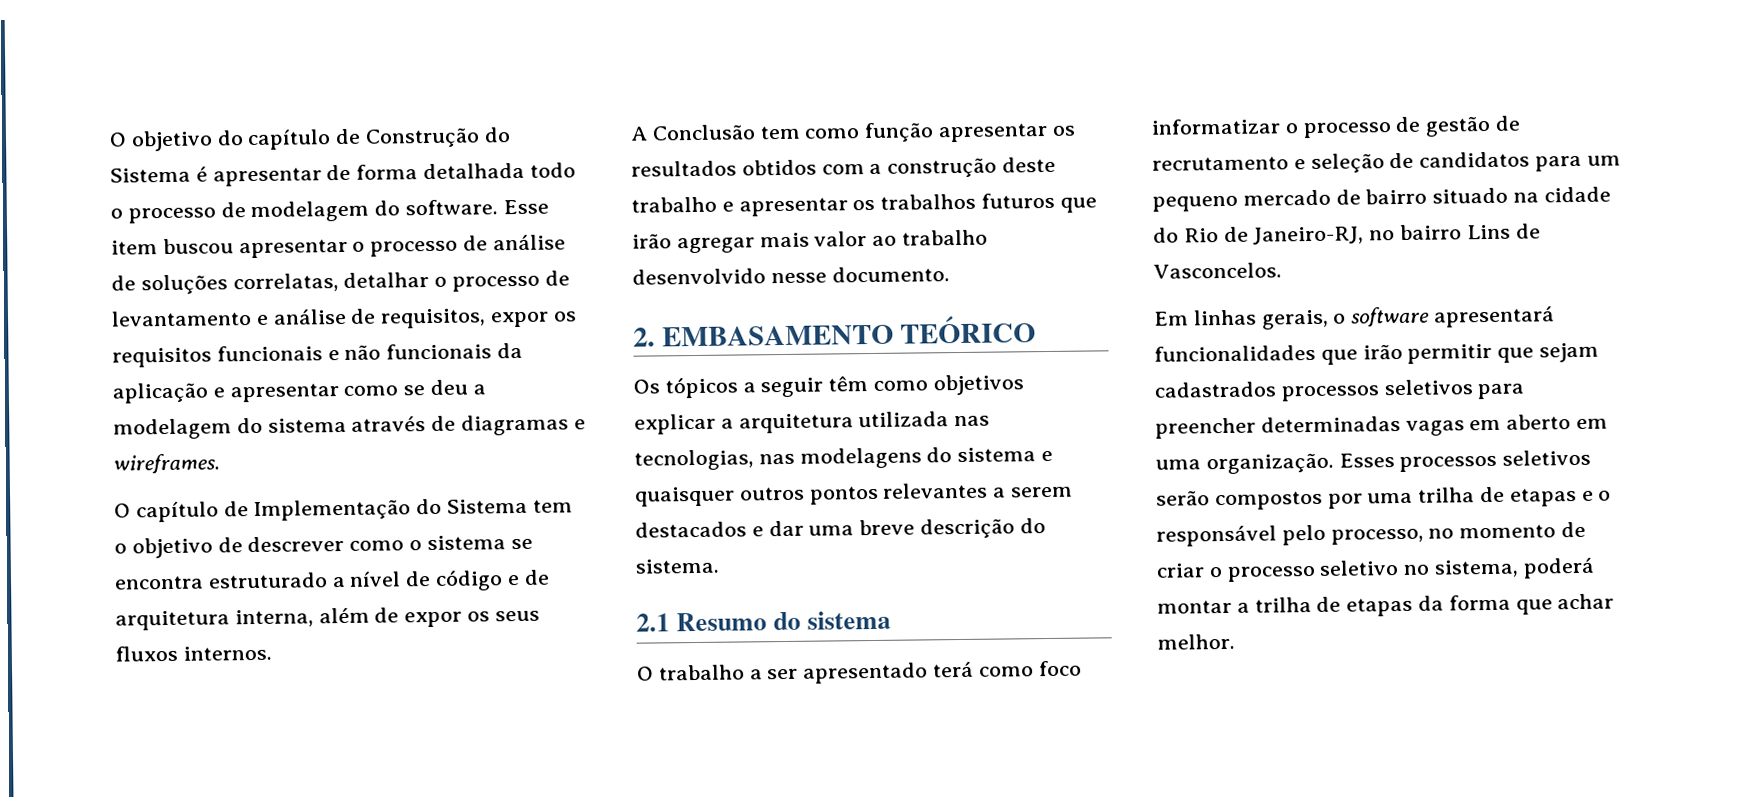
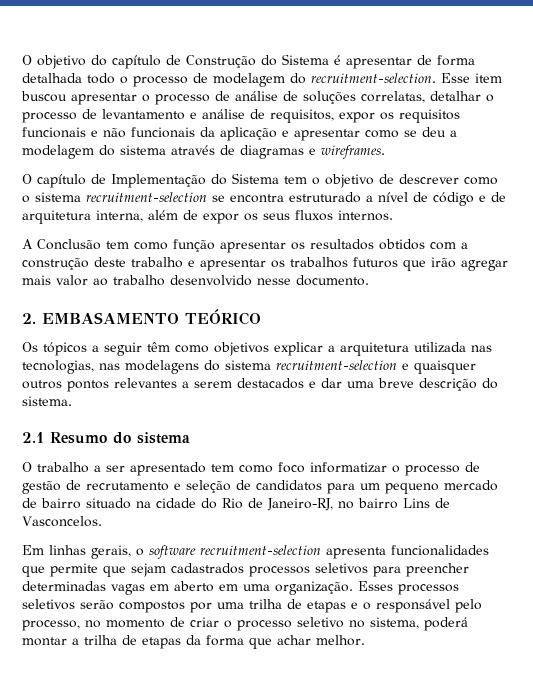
[405,199,499,216] software. -> [311,73,436,83] recruitment-selection.
(506, 543) none -> [86,192,207,202] recruitment-selection
(1037, 455) none -> [276,360,397,370] recruitment-selection
[932,661,975,678] terá -> [211,464,234,472] tem
[1434,306,1556,328] [1154,343,1493,365] apresentará funcionalidades que irão permitir -> [200,545,489,559] [22,563,98,577] recruitment-selection apresenta funcionalidades que permite

